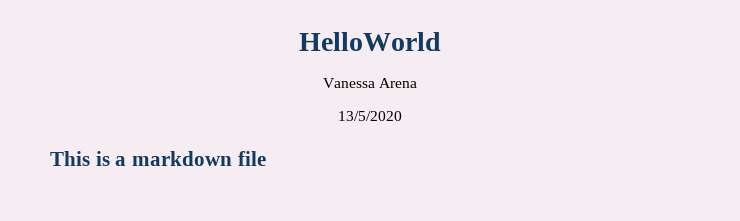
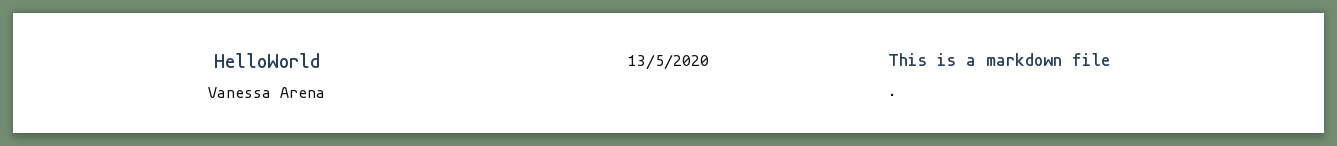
(266, 158) none -> [888,93,896,96] // .

